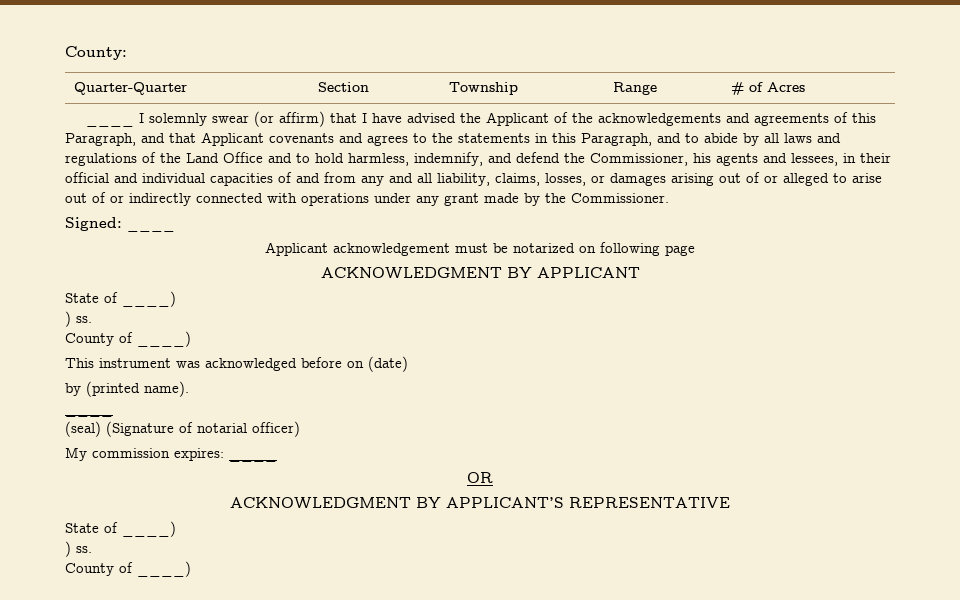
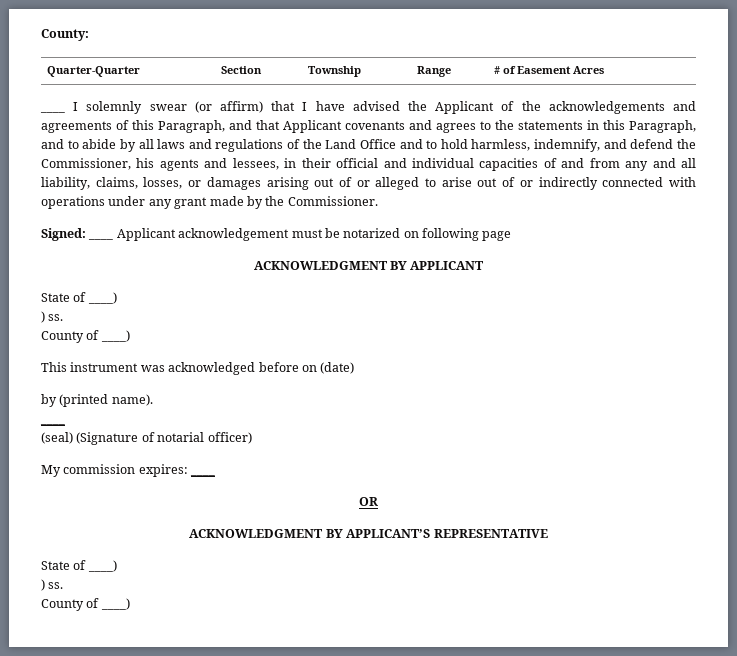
(764, 87) none -> [517,66,572,74] Easement
(175, 230) // -> (114, 239) none

